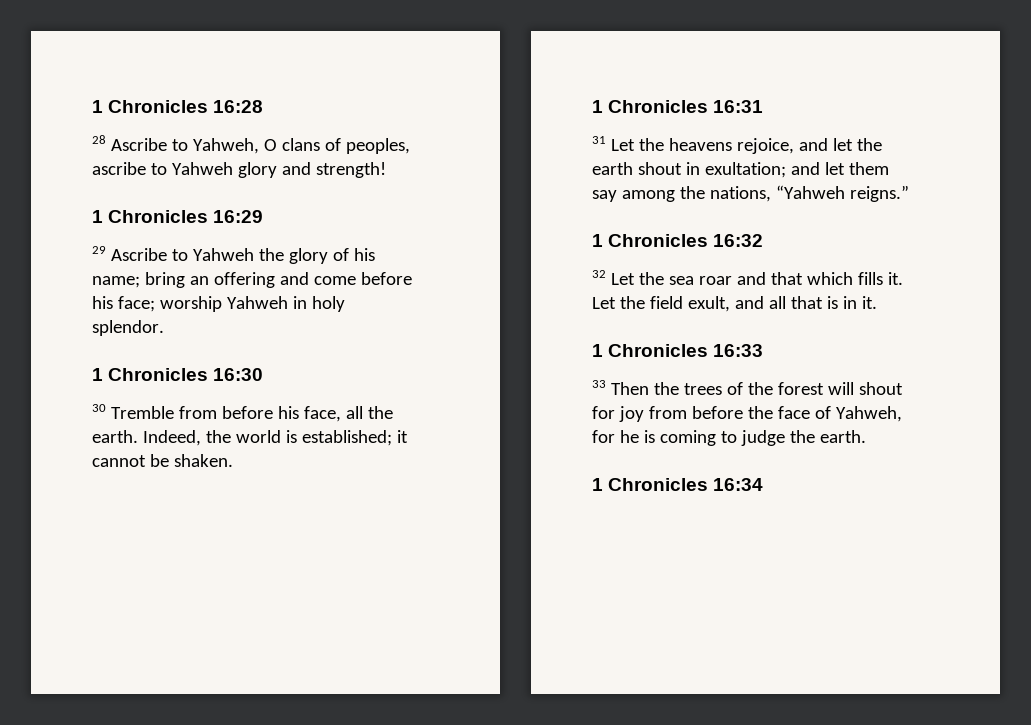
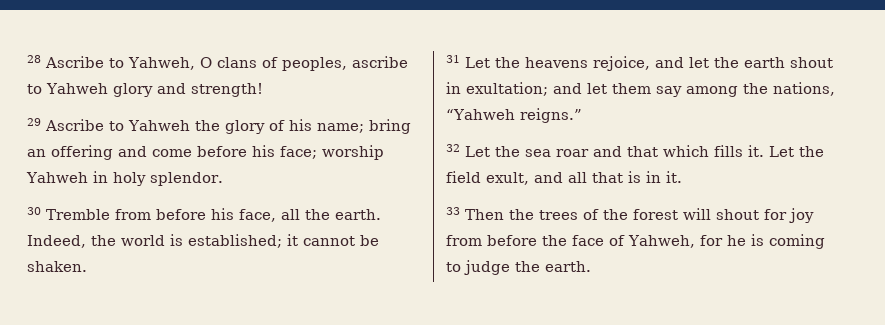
[92,100,264,113] 1 Chronicles 16:28 // -> (27, 59) none
[92,210,264,223] // 1 Chronicles 16:29 -> (263, 90) none
[92,368,264,381] // 1 Chronicles 16:30 -> (223, 179) none
[592,100,764,113] // 1 Chronicles 16:31 -> (87, 266) none
[592,234,764,247] // 1 Chronicles 16:32 -> (582, 115) none
[592,344,764,357] // 1 Chronicles 16:33 -> (682, 177) none
[592,478,764,491] // 1 Chronicles 16:34 -> (591, 266) none

